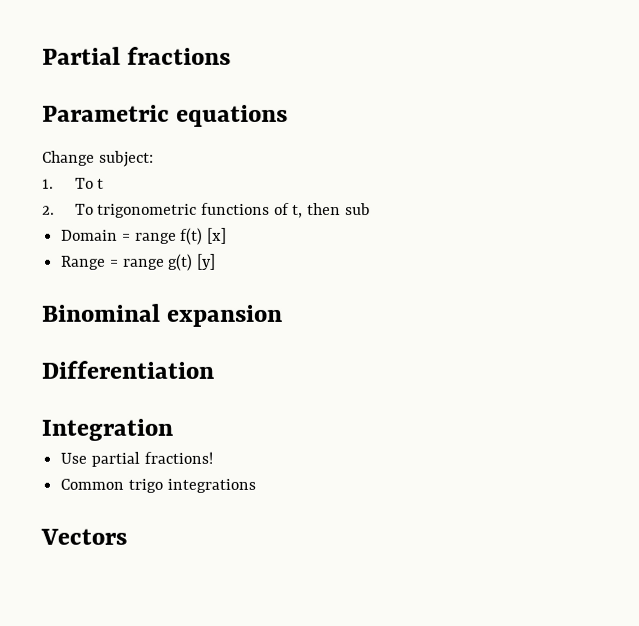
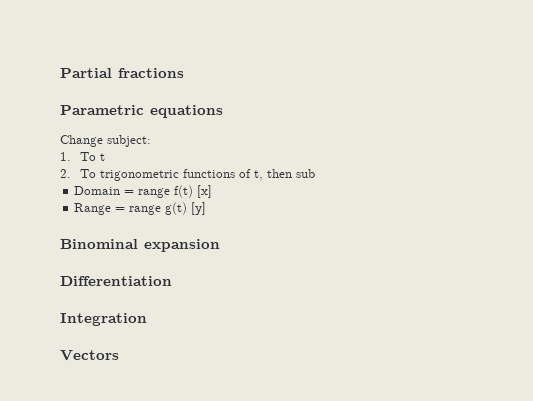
[60,451,213,467] [60,478,256,493] // Use partial fractions! // Common trigo integrations -> (147, 319) none

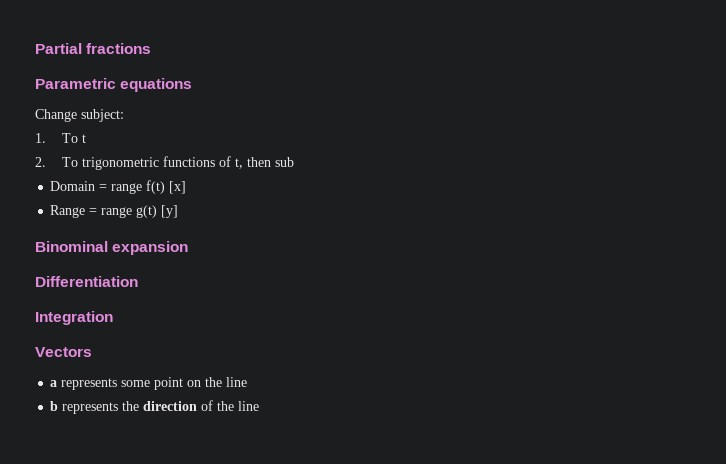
(119, 355) none -> [50,377,248,390] [50,400,260,414] // a represents some point on the line // b represents the direction of the line

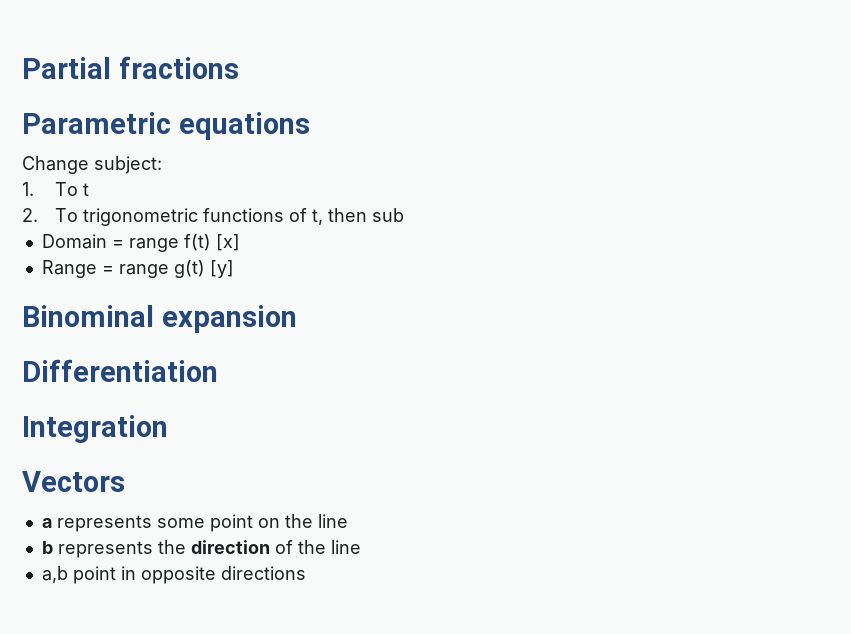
(260, 406) none -> [41,566,306,584] // a,b point in opposite directions

